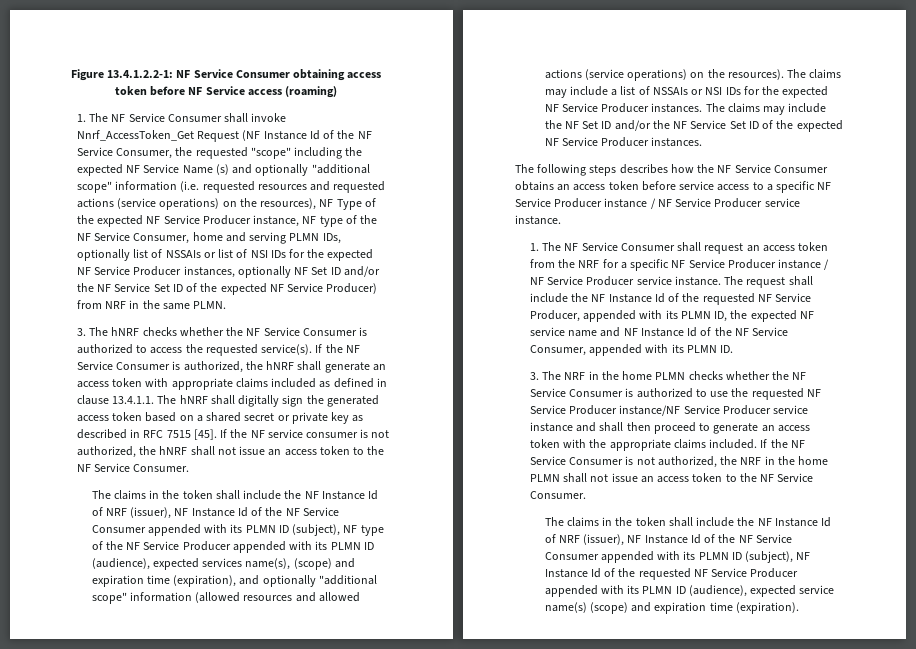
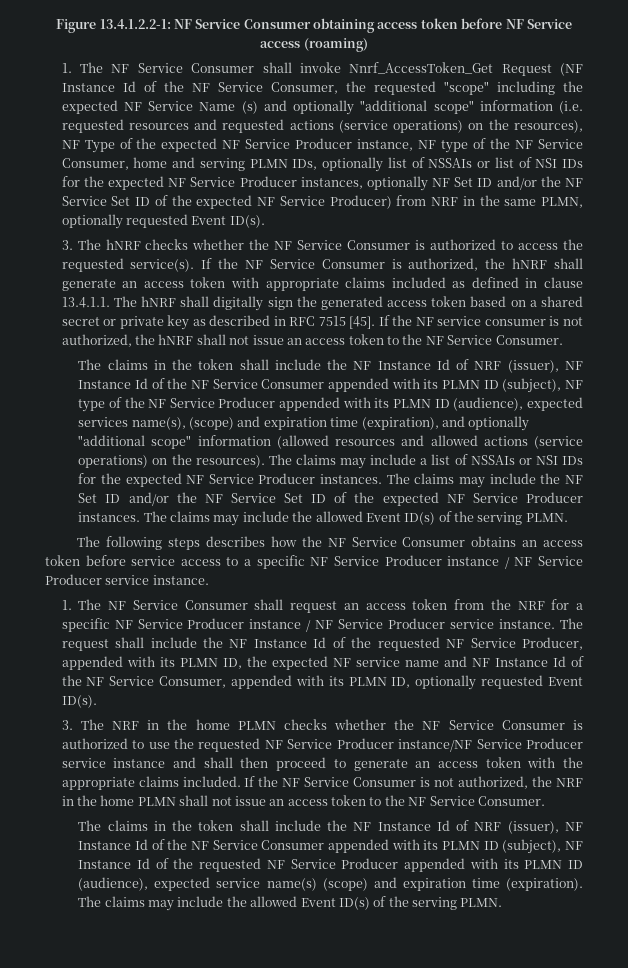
[193,301,227,309] PLMN. -> [541,197,583,208] [61,214,265,229] PLMN, optionally requested Event ID(s).
(703, 142) none -> [143,511,568,526] The claims may include the allowed Event ID(s) of the serving PLMN.
[720,345,734,353] ID. -> [391,675,583,690] [61,695,97,708] ID, optionally requested Event ID(s).
(799, 608) none -> [78,896,503,911] The claims may include the allowed Event ID(s) of the serving PLMN.

